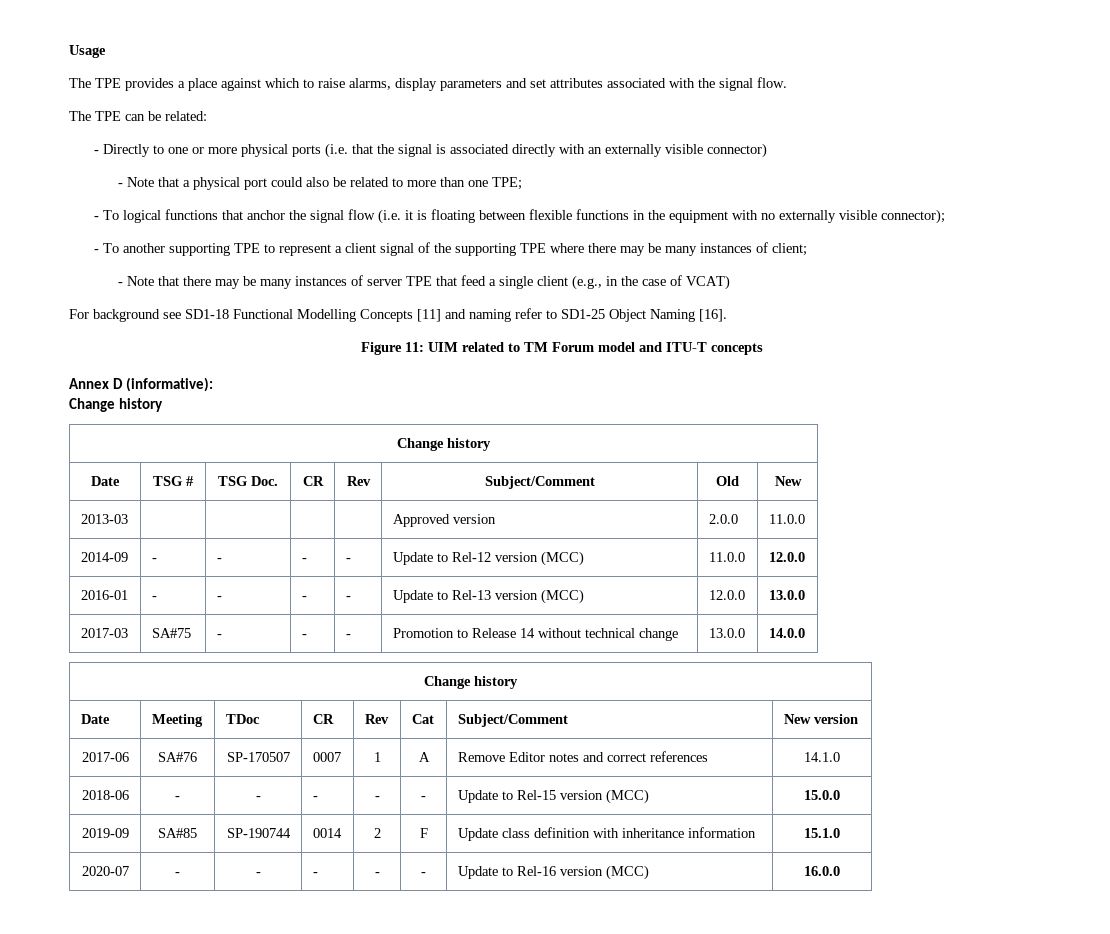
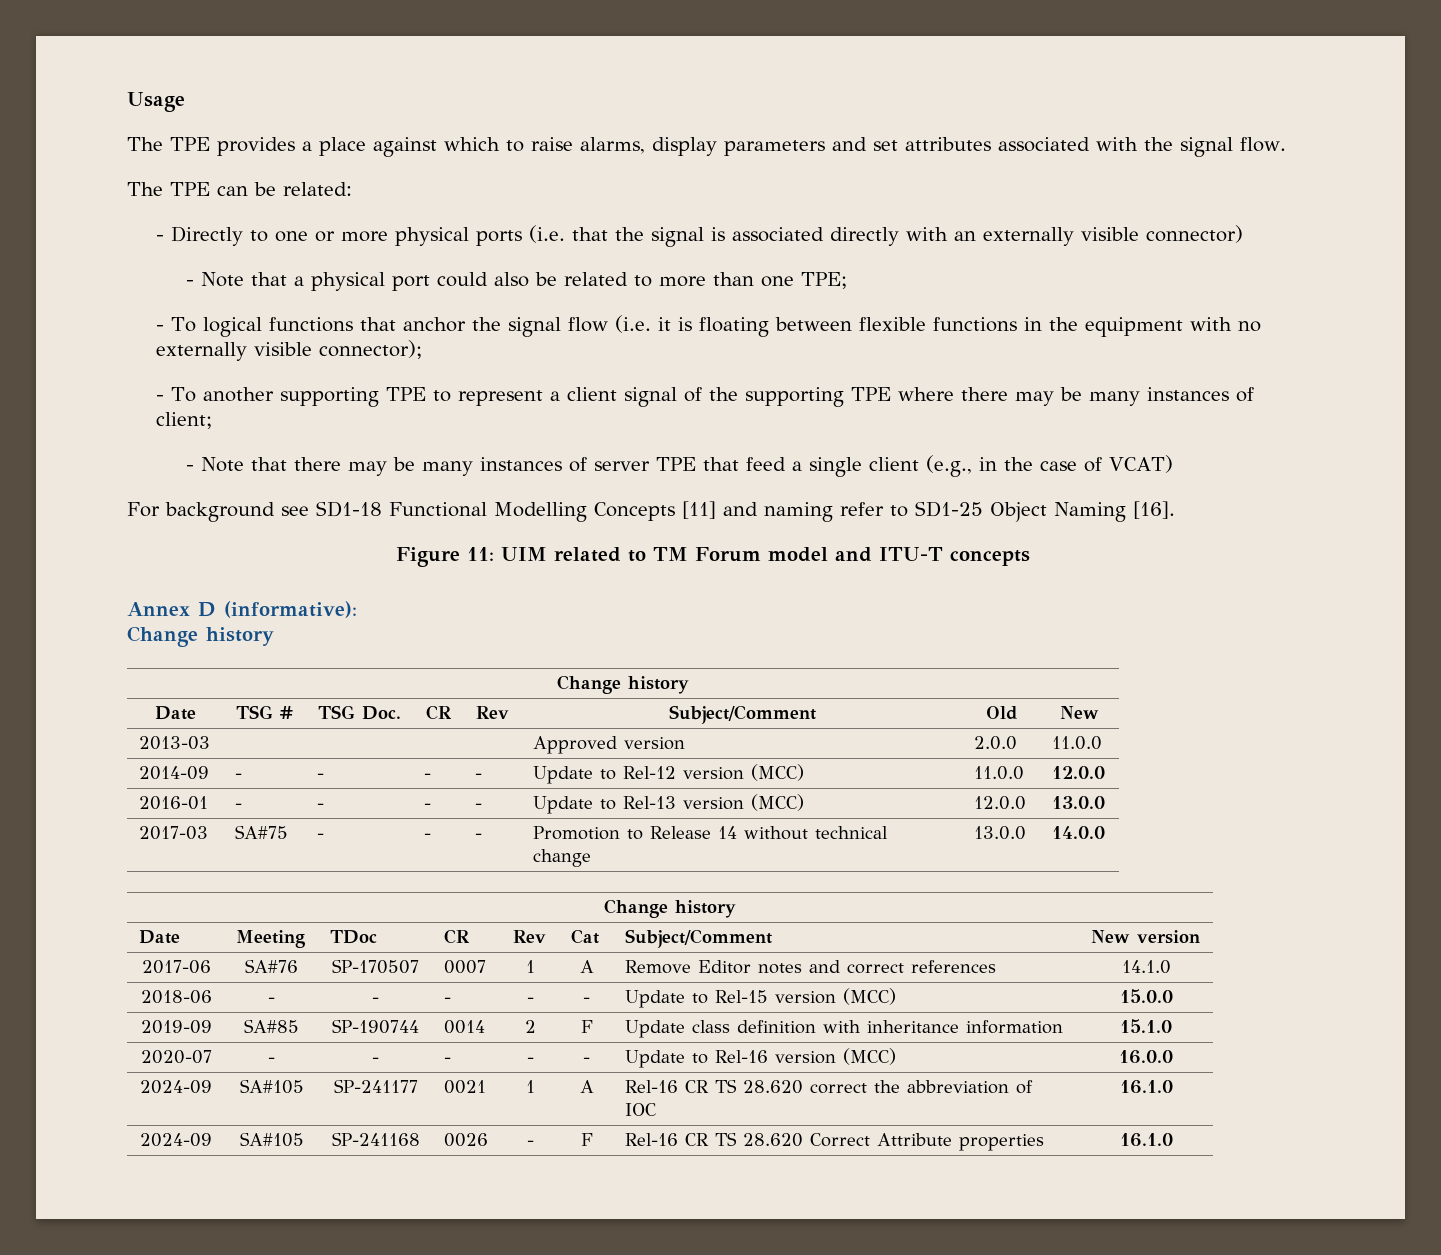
(840, 871) none -> [140,1080,212,1094] [239,1079,304,1094] [333,1079,418,1093] [444,1080,487,1094] [526,1080,535,1093] [579,1080,594,1093] [625,1079,1034,1094] [625,1103,658,1116] [1119,1080,1173,1094] [140,1133,212,1147] [239,1132,304,1147] [331,1132,420,1146] [444,1133,489,1147] [527,1140,534,1146] [580,1133,593,1146] [625,1132,1045,1151] [1119,1133,1173,1147] // 2024-09 | SA#105 | SP-241177 | 0021 | 1 | A | Rel-16 CR TS 28.620 correct the abbreviation of IOC | 16.1.0 // 2024-09 | SA#105 | SP-241168 | 0026 | - | F | Rel-16 CR TS 28.620 Correct Attribute properties | 16.1.0

